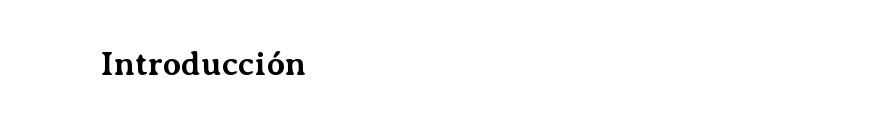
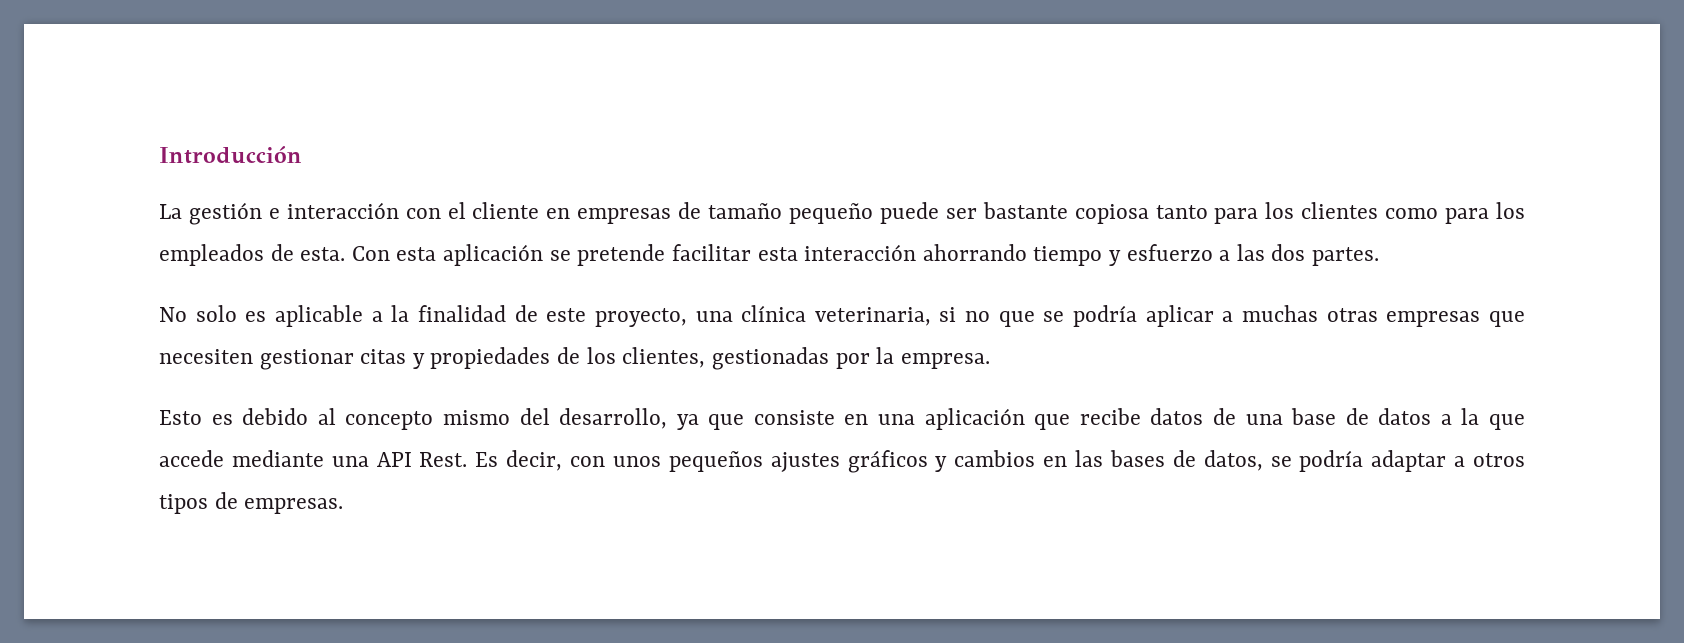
(306, 63) none -> [159,202,1526,225] [159,244,1380,266] [159,305,1526,327] [159,347,990,370] [159,408,1525,430] [159,450,1525,473] [159,492,344,514] // La gestión e interacción con el cliente en empresas de tamaño pequeño puede ser bastante copiosa tanto para los clientes como para los empleados de esta. Con esta aplicación se pretende facilitar esta interacción ahorrando tiempo y esfuerzo a las dos partes. // No solo es aplicable a la finalidad de este proyecto, una clínica veterinaria, si no que se podría aplicar a muchas otras empresas que necesiten gestionar citas y propiedades de los clientes, gestionadas por la empresa. // Esto es debido al concepto mismo del desarrollo, ya que consiste en una aplicación que recibe datos de una base de datos a la que accede mediante una API Rest. Es decir, con unos pequeños ajustes gráficos y cambios en las bases de datos, se podría adaptar a otros tipos de empresas.

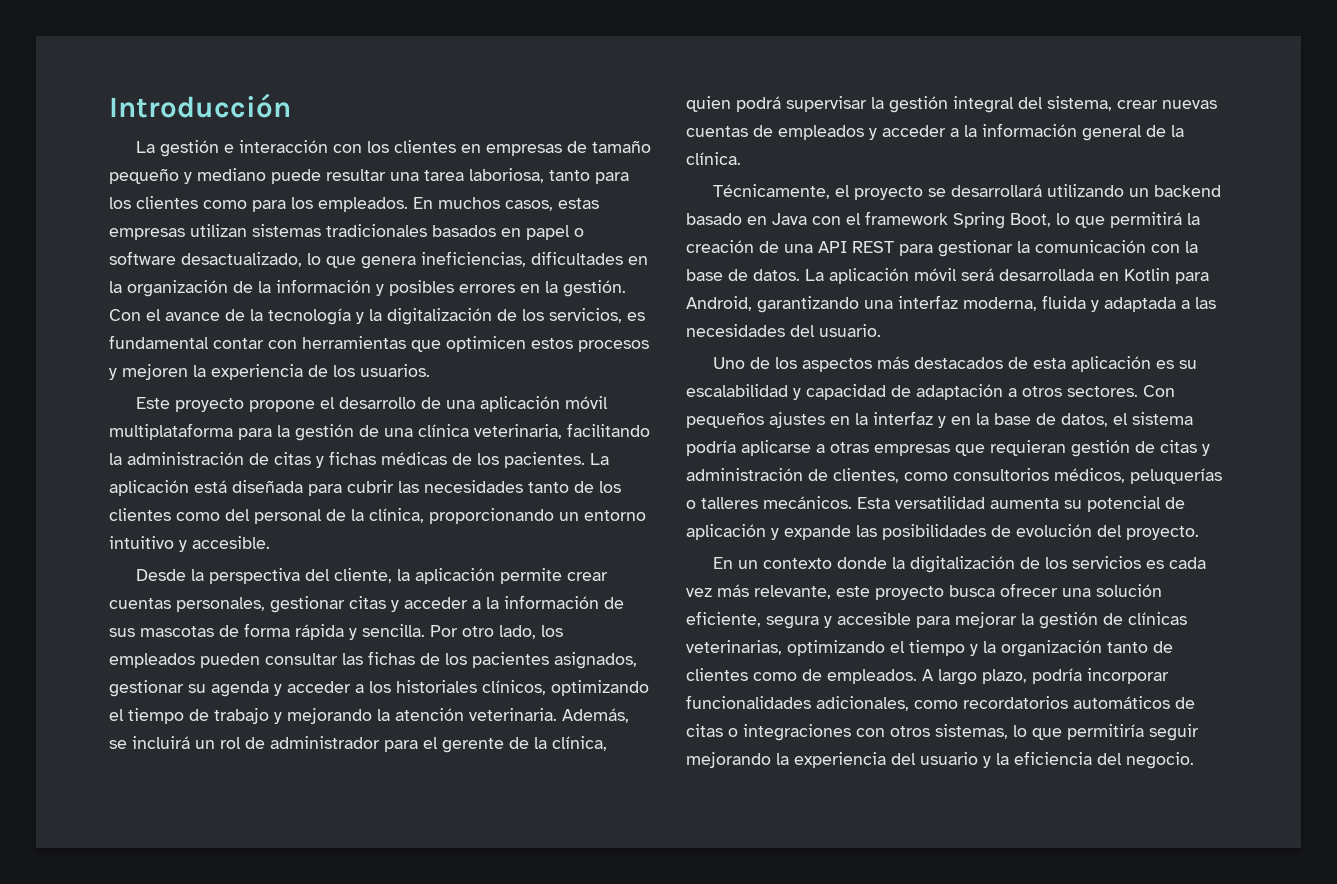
[447,202,540,219] el cliente -> [366,140,456,153] los clientes
[879,202,1149,224] puede ser bastante copiosa -> [184,168,544,184] y mediano puede resultar una tarea laboriosa,
[159,244,1380,266] [159,305,1526,327] [159,347,990,370] [159,408,1525,430] [159,450,1525,473] [159,492,344,514] empleados de esta. Con esta aplicación se pretende facilitar esta interacción ahorrando tiempo y esfuerzo a las dos partes. // No solo es aplicable a la finalidad de este proyecto, una clínica veterinaria, si no que se podría aplicar a muchas otras empresas que necesiten gestionar citas y propiedades de los clientes, gestionadas por la empresa. // Esto es debido al concepto mismo del desarrollo, ya que consiste en una aplicación que recibe datos de una base de datos a la que accede mediante una API Rest. Es decir, con unos pequeños ajustes gráficos y cambios en las bases de datos, se podría adaptar a otros tipos de empresas. -> [318,197,599,212] [109,224,584,240] [109,251,648,269] [109,279,626,297] [109,308,645,325] [109,335,649,352] [109,364,430,380] [135,396,608,412] [109,423,650,441] [109,451,609,468] [109,480,621,496] [109,508,646,524] [109,536,270,552] [135,568,608,584] [109,595,624,613] [109,623,563,640] [109,651,637,669] [109,680,649,697] [109,708,629,724] [109,736,607,753] [686,96,1217,113] [686,123,1184,141] [686,152,741,165] [712,184,1221,200] [686,211,1200,229] [686,240,1198,257] [686,268,1209,284] [686,295,1216,313] [686,324,881,337] [712,356,1197,372] [686,384,1175,400] [686,411,1193,428] [686,440,1210,457] [686,468,1222,484] [686,496,1185,512] [686,524,1199,540] [712,556,1206,573] [686,583,1162,600] [686,611,1187,629] [686,640,1173,657] [686,668,1169,685] [686,695,1195,711] [686,724,1199,741] [686,751,1194,769] empleados. En muchos casos, estas empresas utilizan sistemas tradicionales basados en papel o software desactualizado, lo que genera ineficiencias, dificultades en la organización de la información y posibles errores en la gestión. Con el avance de la tecnología y la digitalización de los servicios, es fundamental contar con herramientas que optimicen estos procesos y mejoren la experiencia de los usuarios. // Este proyecto propone el desarrollo de una aplicación móvil multiplataforma para la gestión de una clínica veterinaria, facilitando la administración de citas y fichas médicas de los pacientes. La aplicación está diseñada para cubrir las necesidades tanto de los clientes como del personal de la clínica, proporcionando un entorno intuitivo y accesible. // Desde la perspectiva del cliente, la aplicación permite crear cuentas personales, gestionar citas y acceder a la información de sus mascotas de forma rápida y sencilla. Por otro lado, los empleados pueden consultar las fichas de los pacientes asignados, gestionar su agenda y acceder a los historiales clínicos, optimizando el tiempo de trabajo y mejorando la atención veterinaria. Además, se incluirá un rol de administrador para el gerente de la clínica, quien podrá supervisar la gestión integral del sistema, crear nuevas cuentas de empleados y acceder a la información general de la clínica. // Técnicamente, el proyecto se desarrollará utilizando un backend basado en Java con el framework Spring Boot, lo que permitirá la creación de una API REST para gestionar la comunicación con la base de datos. La aplicación móvil será desarrollada en Kotlin para Android, garantizando una interfaz moderna, fluida y adaptada a las necesidades del usuario. // Uno de los aspectos más destacados de esta aplicación es su escalabilidad y capacidad de adaptación a otros sectores. Con pequeños ajustes en la interfaz y en la base de datos, el sistema podría aplicarse a otras empresas que requieran gestión de citas y administración de clientes, como consultorios médicos, peluquerías o talleres mecánicos. Esta versatilidad aumenta su potencial de aplicación y expande las posibilidades de evolución del proyecto. // En un contexto donde la digitalización de los servicios es cada vez más relevante, este proyecto busca ofrecer una solución eficiente, segura y accesible para mejorar la gestión de clínicas veterinarias, optimizando el tiempo y la organización tanto de clientes como de empleados. A largo plazo, podría incorporar funcionalidades adicionales, como recordatorios automáticos de citas o integraciones con otros sistemas, lo que permitiría seguir mejorando la experiencia del usuario y la eficiencia del negocio.

